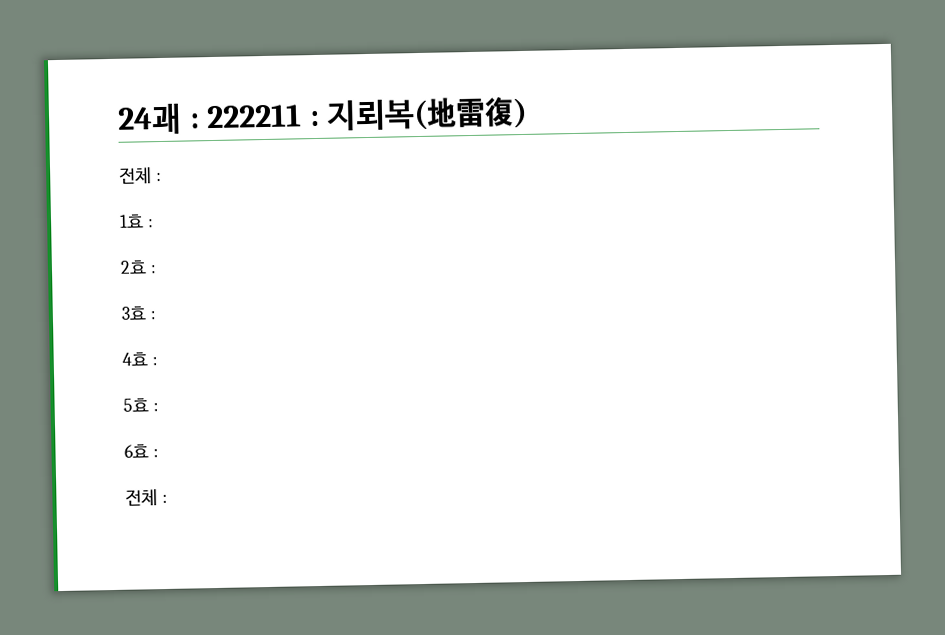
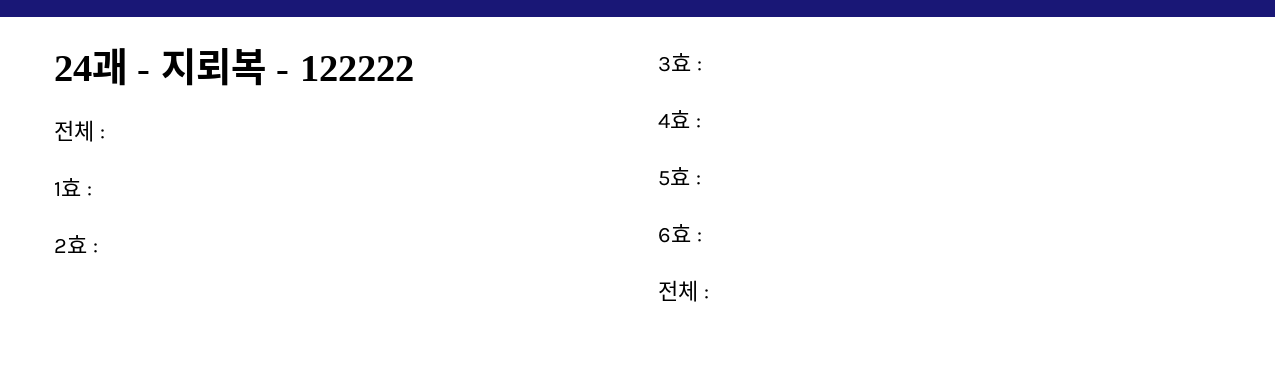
[188,96,529,132] : 222211 : 지뢰복(地雷復) -> [137,48,414,86] - 지뢰복 - 122222

